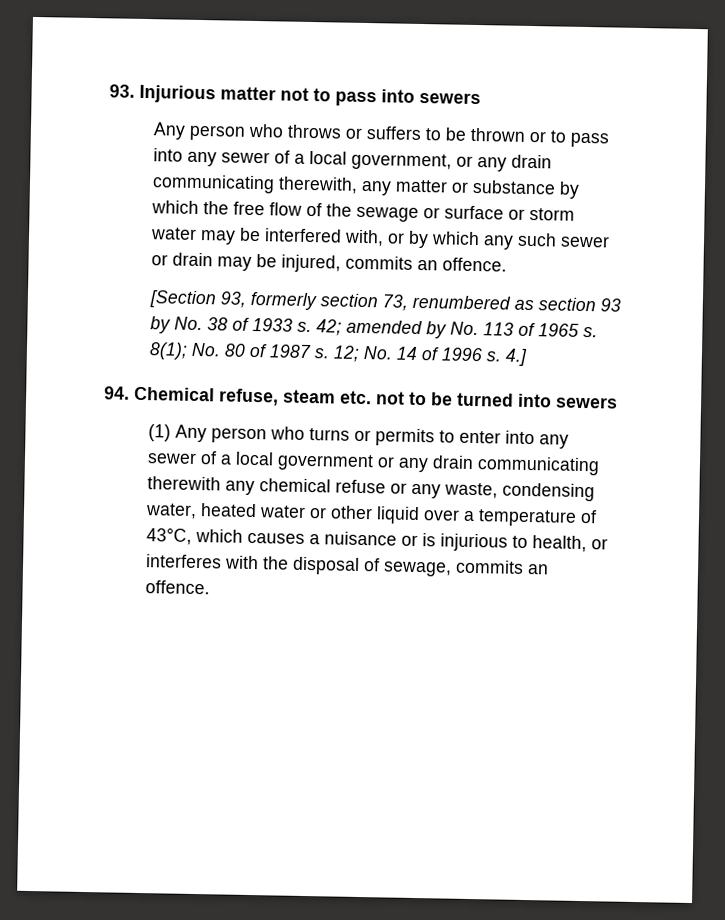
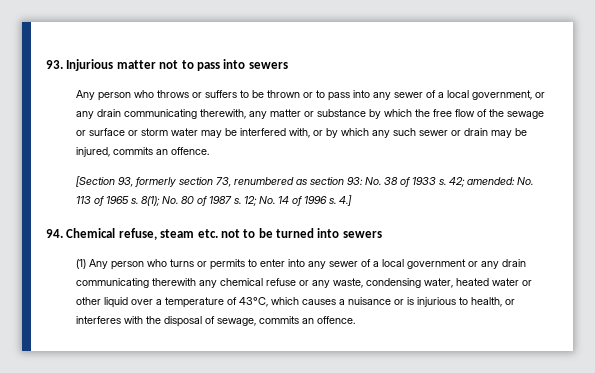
[599,298,621,312] [149,316,171,334] 93 by -> [347,177,364,185] 93:
[345,319,447,339] amended by -> [467,177,516,185] amended:

